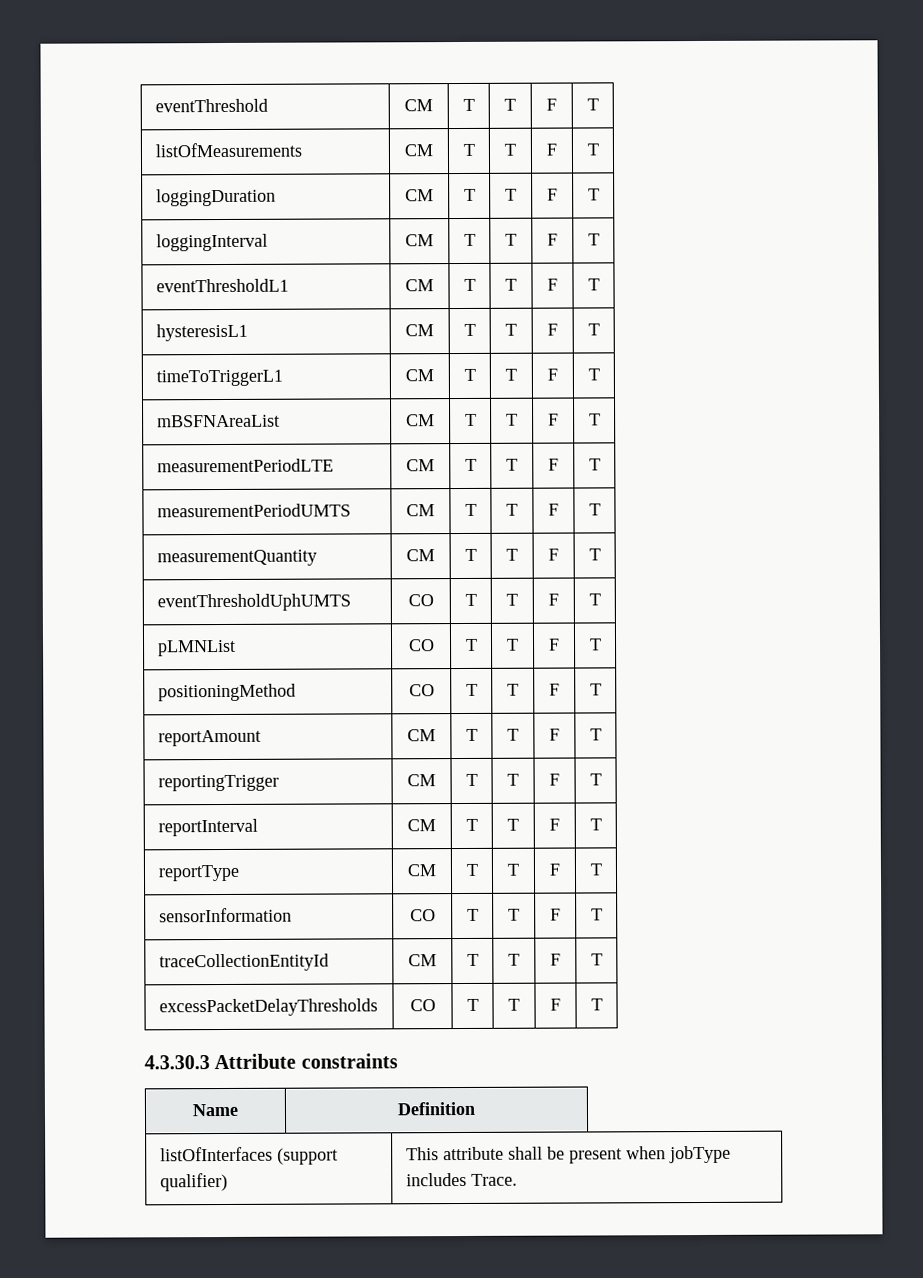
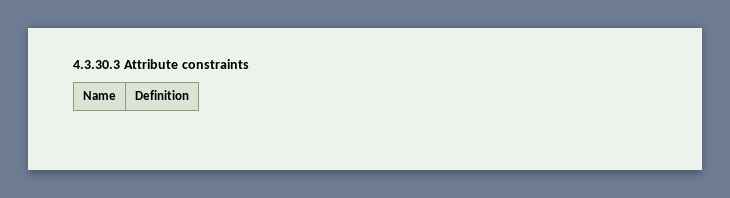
[154,98,268,113] [404,99,433,112] [462,98,475,111] [504,98,516,111] [546,98,557,111] [586,98,599,111] [154,142,302,158] [404,144,433,157] [462,143,475,156] [504,143,516,156] [546,143,557,156] [586,143,599,156] [155,188,276,207] [405,189,434,202] [463,188,476,201] [505,188,517,201] [547,188,558,201] [587,188,600,201] [155,233,268,252] [405,234,434,247] [463,233,476,246] [505,233,517,246] [547,233,558,246] [587,233,600,246] [155,278,289,293] [405,279,434,292] [463,278,476,291] [505,278,517,291] [547,278,558,291] [587,278,600,291] [155,323,248,342] [405,324,434,337] [463,323,476,336] [505,323,517,336] [547,323,558,336] [587,323,600,336] [155,369,283,387] [405,369,434,382] [463,368,476,381] [505,368,517,381] [547,368,558,381] [587,368,600,381] [156,414,280,428] [406,414,435,427] [464,413,477,426] [506,413,518,426] [548,413,559,426] [588,413,601,426] [156,458,334,473] [406,459,435,472] [464,458,477,471] [506,458,518,471] [548,458,559,471] [588,458,601,471] [156,503,351,518] [406,504,435,517] [464,503,477,516] [506,503,518,516] [548,503,559,516] [588,503,601,516] [156,549,317,567] [406,549,435,562] [464,548,477,561] [506,548,518,561] [548,548,559,561] [588,548,601,561] [156,593,351,612] [407,594,434,607] [464,593,477,606] [506,593,518,606] [548,593,559,606] [588,593,601,606] [157,639,236,657] [408,639,435,652] [464,638,478,651] [506,638,519,651] [548,638,560,651] [588,638,602,651] [157,683,296,702] [408,684,435,697] [465,683,478,696] [507,683,519,696] [549,683,560,696] [589,683,602,696] [157,729,261,747] [407,729,436,742] [465,728,478,741] [507,728,519,741] [549,728,560,741] [589,728,602,741] [157,774,279,792] [407,774,436,787] [465,773,478,786] [507,773,519,786] [549,773,560,786] [589,773,602,786] [157,818,258,837] [407,819,436,832] [465,818,478,831] [507,818,519,831] [549,818,560,831] [589,818,602,831] [157,864,240,882] [407,864,436,877] [465,863,478,876] [507,863,519,876] [549,863,560,876] [589,863,602,876] [158,907,292,923] [409,909,436,922] [466,908,479,921] [508,908,520,921] [550,908,561,921] [590,908,603,921] [158,953,329,972] [408,954,437,967] [466,953,479,966] [508,953,520,966] [550,953,561,966] [590,953,603,966] [158,998,378,1017] [409,999,436,1012] [466,998,479,1011] [508,998,520,1011] [550,998,561,1011] [590,998,603,1011] eventThreshold | CM | T | T | F | T // listOfMeasurements | CM | T | T | F | T // loggingDuration | CM | T | T | F | T // loggingInterval | CM | T | T | F | T // eventThresholdL1 | CM | T | T | F | T // hysteresisL1 | CM | T | T | F | T // timeToTriggerL1 | CM | T | T | F | T // mBSFNAreaList | CM | T | T | F | T // measurementPeriodLTE | CM | T | T | F | T // measurementPeriodUMTS | CM | T | T | F | T // measurementQuantity | CM | T | T | F | T // eventThresholdUphUMTS | CO | T | T | F | T // pLMNList | CO | T | T | F | T // positioningMethod | CO | T | T | F | T // reportAmount | CM | T | T | F | T // reportingTrigger | CM | T | T | F | T // reportInterval | CM | T | T | F | T // reportType | CM | T | T | F | T // sensorInformation | CO | T | T | F | T // traceCollectionEntityId | CM | T | T | F | T // excessPacketDelayThresholds | CO | T | T | F | T // -> (73, 64) none
[159,1146,338,1165] [159,1172,228,1192] [405,1145,731,1164] [405,1172,518,1187] // listOfInterfaces (support qualifier) | This attribute shall be present when jobType includes Trace. -> (189, 95) none

